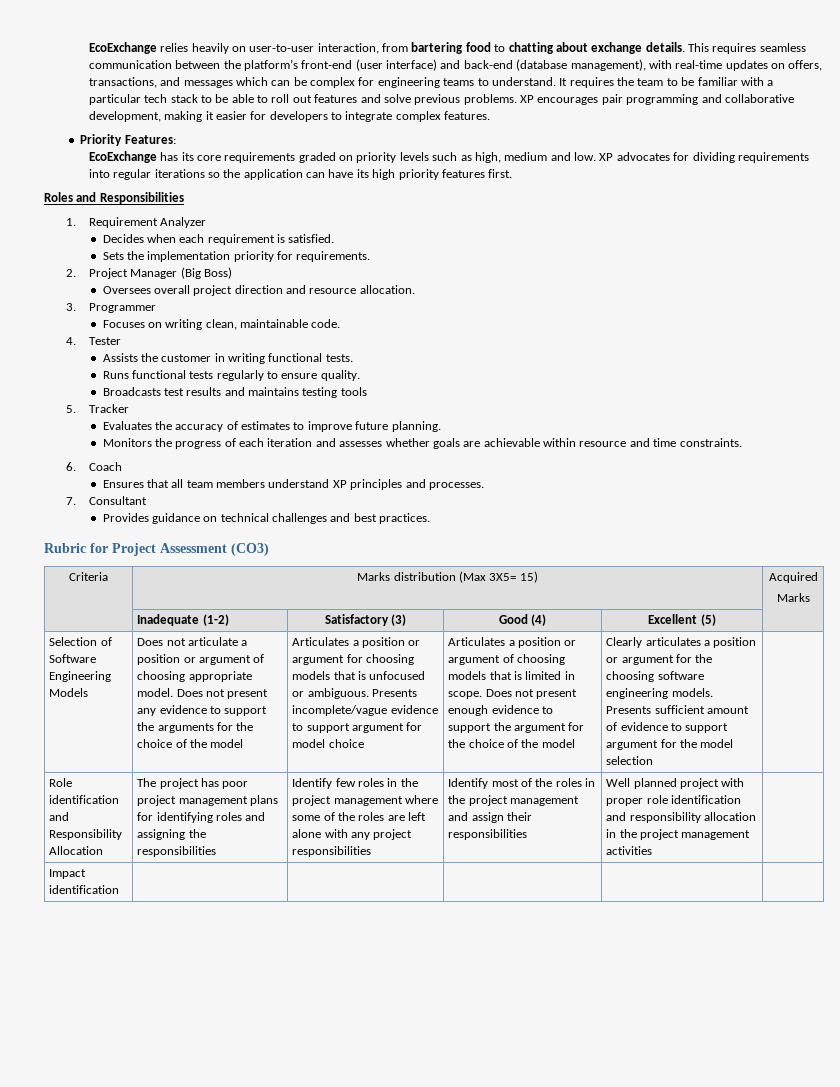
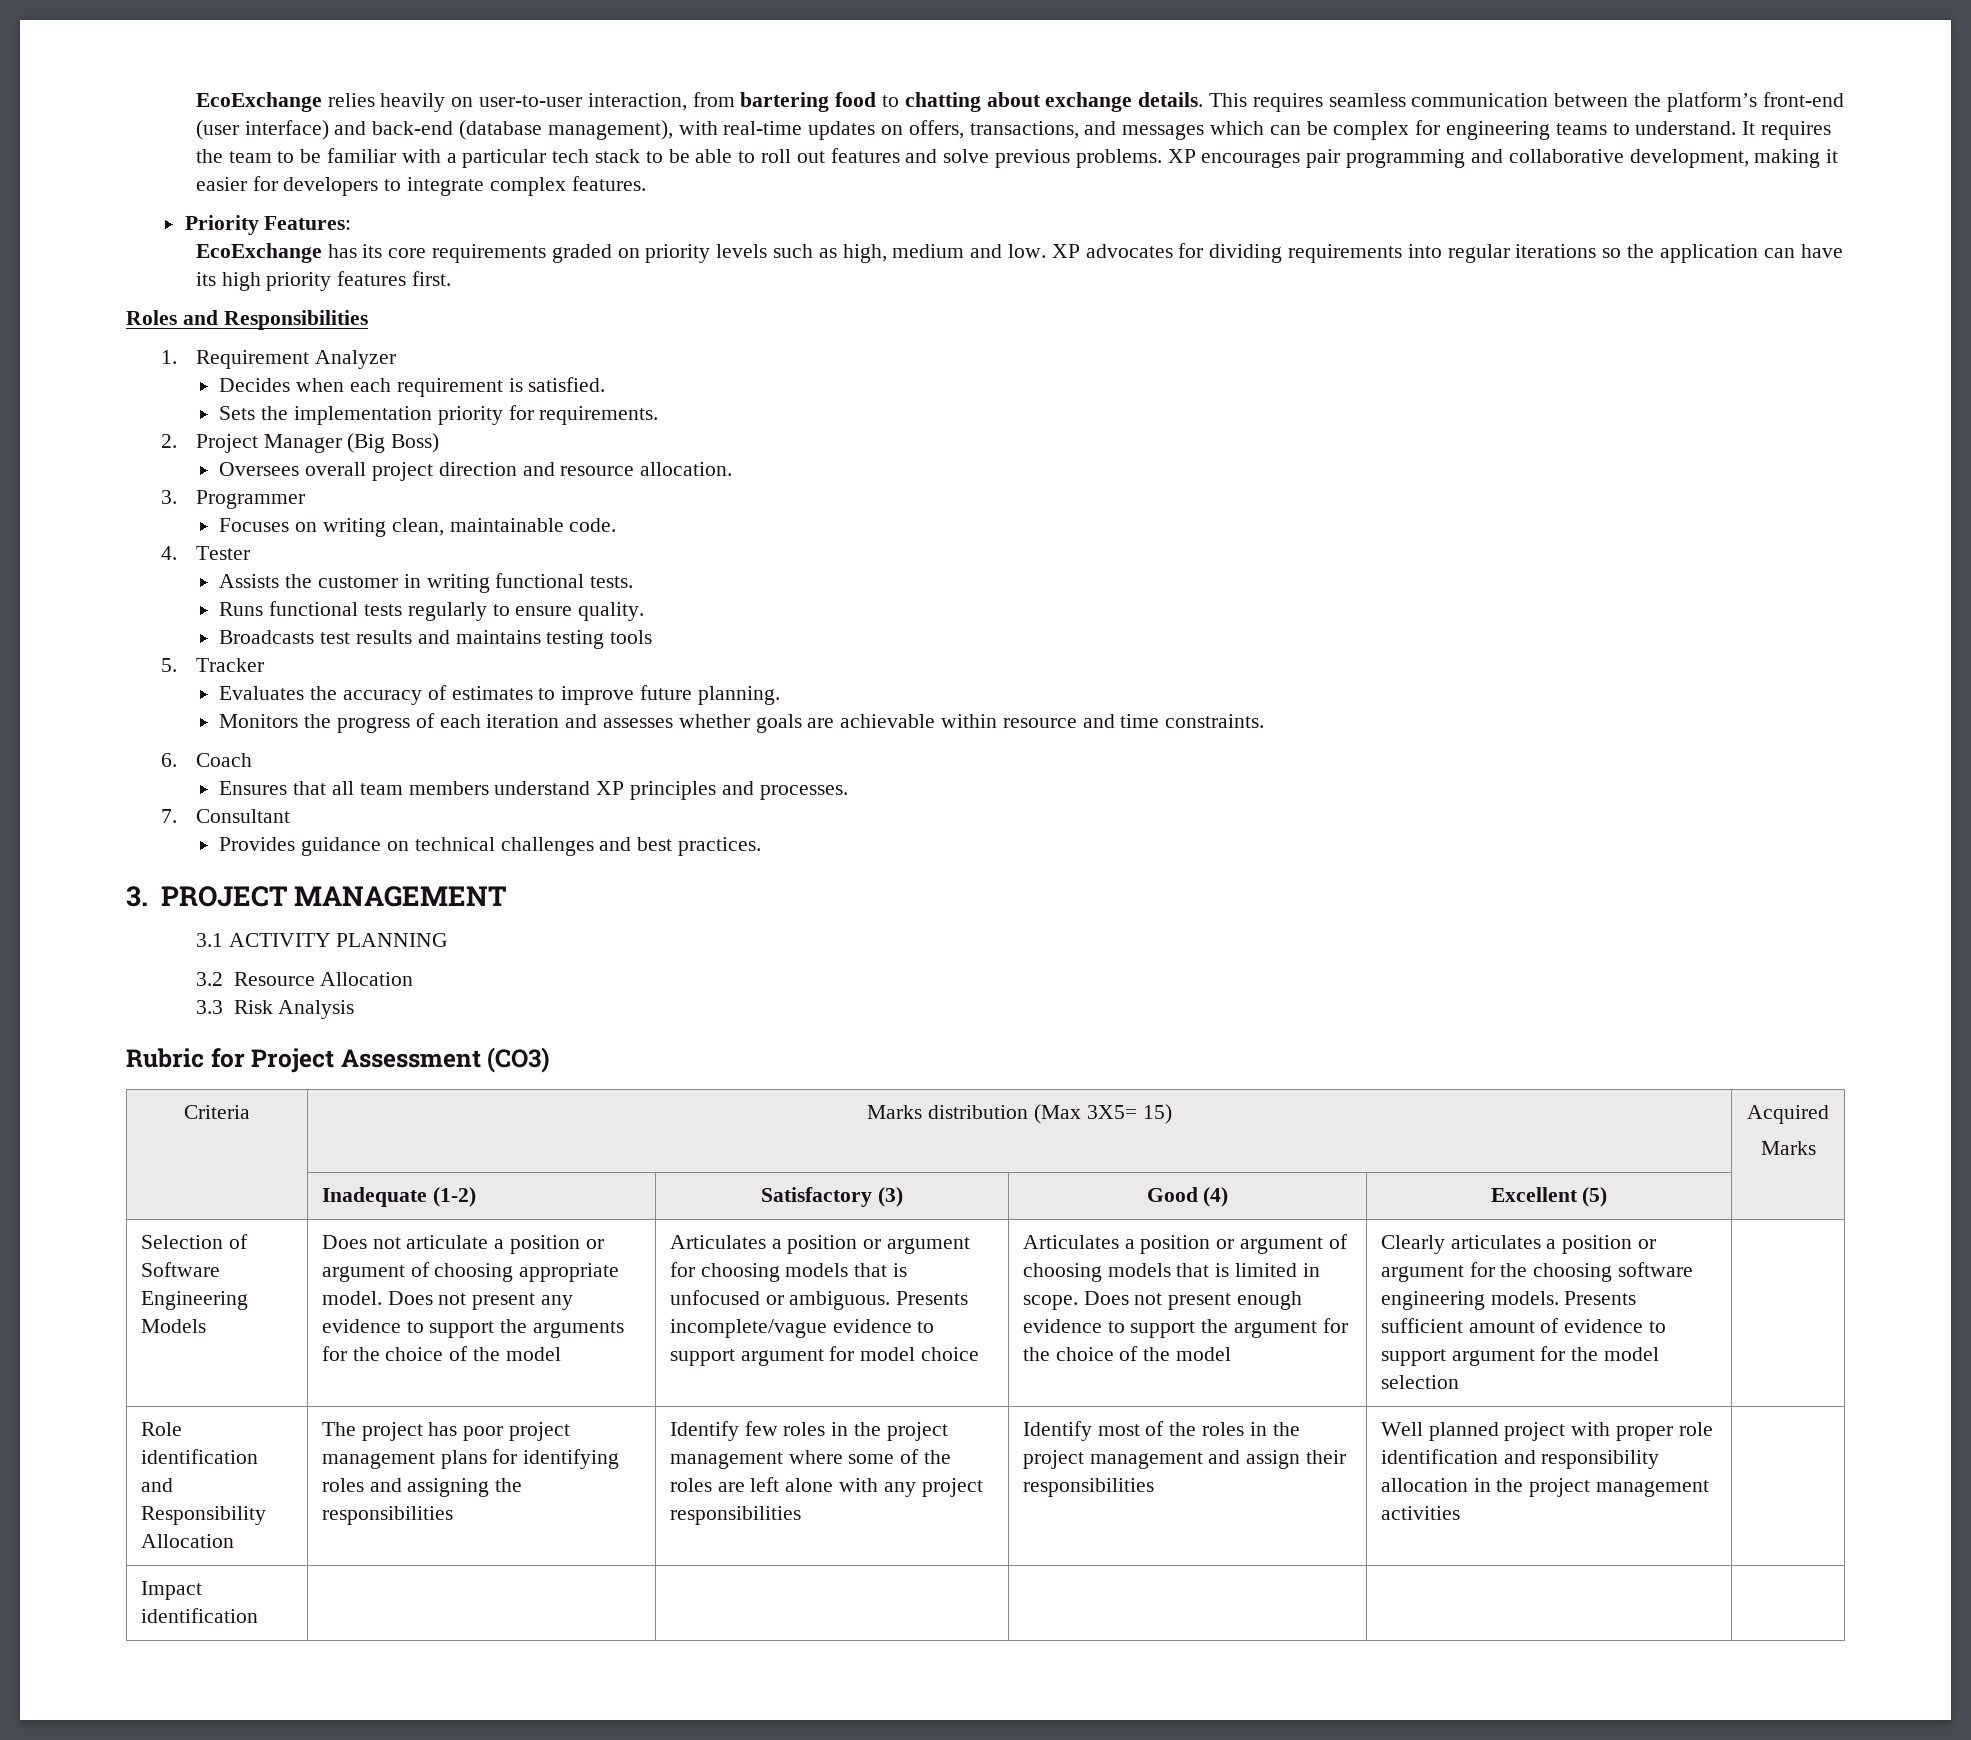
(431, 518) none -> [126,886,507,907] [195,933,449,947] [195,972,414,986] [195,1000,355,1019] // 3. PROJECT MANAGEMENT // 3.1 ACTIVITY PLANNING // 3.2 Resource Allocation // 3.3 Risk Analysis

